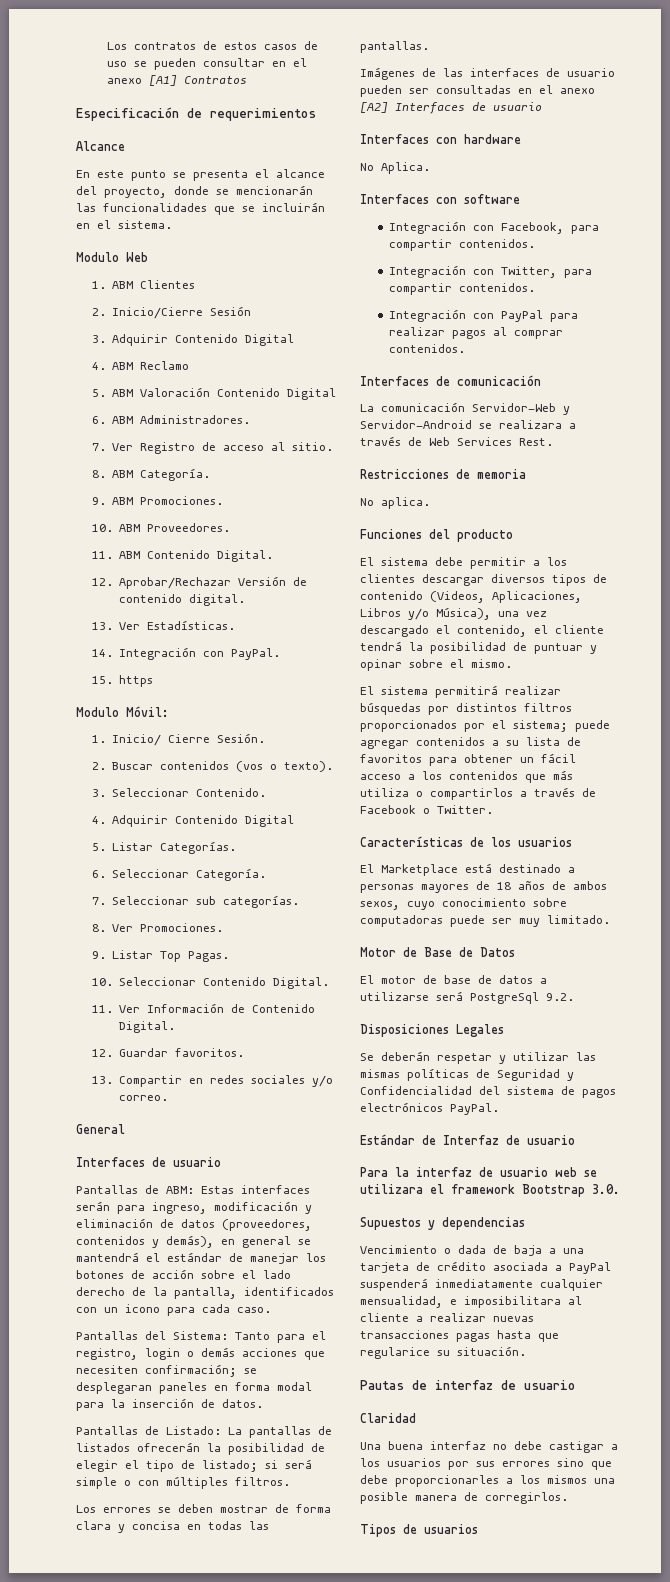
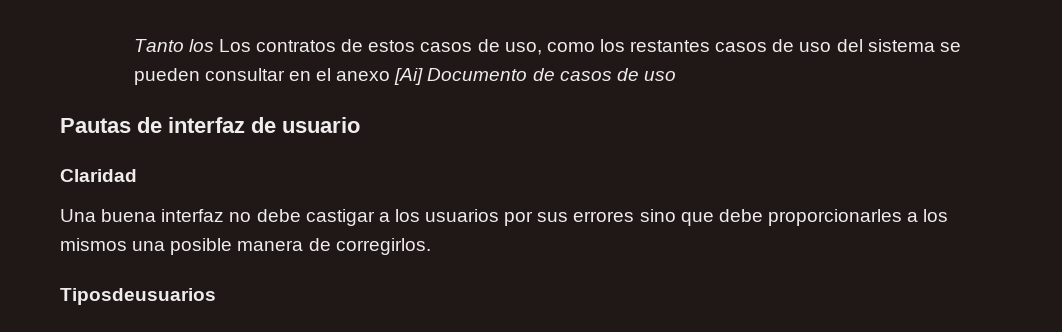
(107, 46) none -> [133,39,214,52] Tanto los
[107,61,128,67] uso -> [504,39,935,55] uso, como los restantes casos de uso del sistema
[149,75,248,86] [76,107,316,121] [76,141,125,151] [76,169,325,181] [76,185,313,198] [76,202,325,215] [76,220,172,229] [76,252,148,262] [91,280,195,289] [91,306,251,319] [91,334,294,346] [91,361,189,370] [91,387,336,400] [91,415,250,424] [91,442,333,454] [91,468,210,481] [91,496,223,505] [91,523,230,532] [91,550,273,562] [91,576,307,589] [118,594,245,606] [91,620,235,630] [91,647,280,660] [91,675,153,687] [76,706,169,717] [91,733,265,746] [91,761,333,772] [91,788,266,797] [91,815,294,827] [91,841,236,854] [91,868,266,881] [91,895,299,908] [91,923,223,932] [91,950,229,962] [91,977,329,989] [91,1003,315,1013] [118,1021,175,1033] [91,1048,244,1057] [91,1075,333,1087] [118,1095,168,1101] [76,1124,125,1134] [76,1157,221,1167] [76,1185,310,1194] [76,1201,312,1214] [76,1218,312,1231] [76,1235,311,1248] [76,1252,326,1264] [76,1269,291,1279] [76,1287,334,1299] [76,1304,271,1316] [76,1331,326,1343] [76,1347,325,1360] [76,1364,257,1377] [76,1382,312,1394] [76,1398,263,1411] [76,1426,332,1438] [76,1442,325,1455] [76,1459,312,1472] [76,1476,290,1489] [76,1504,331,1513] [76,1521,269,1533] [360,41,429,53] [360,67,615,80] [360,85,595,97] [360,102,542,114] [360,134,521,144] [360,162,430,174] [360,194,520,204] [389,221,600,234] [389,239,536,251] [389,265,593,278] [389,283,536,295] [389,309,579,322] [389,327,564,339] [389,344,466,353] [360,375,541,386] [360,402,570,415] [360,420,576,429] [360,436,553,446] [360,469,526,479] [360,497,430,509] [360,529,513,542] [360,557,567,569] [360,574,607,586] [360,591,582,603] [360,607,547,620] [360,625,604,637] [360,641,597,654] [360,659,512,671] [360,685,561,698] [360,702,572,715] [360,720,610,732] [360,737,581,749] [360,753,576,766] [360,770,573,783] [360,787,596,800] [360,805,493,814] [360,836,572,847] [360,863,575,876] [360,881,607,893] [360,898,567,910] [360,915,610,927] [360,947,515,957] [360,975,547,984] [360,991,574,1004] [360,1024,504,1037] [360,1051,596,1064] [360,1068,574,1081] [360,1086,616,1098] [360,1102,499,1115] [360,1134,575,1145] [360,1167,597,1177] [360,1184,620,1197] [360,1217,525,1230] [360,1245,584,1256] [360,1261,611,1274] [360,1278,603,1291] [360,1296,582,1308] [360,1313,534,1322] [360,1330,559,1342] [360,1346,526,1359] [A1] Contratos // Especificación de requerimientos // Alcance // En este punto se presenta el alcance del proyecto, donde se mencionarán las funcionalidades que se incluirán en el sistema. // Modulo Web // 1. ABM Clientes // 2. Inicio/Cierre Sesión // 3. Adquirir Contenido Digital // 4. ABM Reclamo // 5. ABM Valoración Contenido Digital // 6. ABM Administradores. // 7. Ver Registro de acceso al sitio. // 8. ABM Categoría. // 9. ABM Promociones. // 10. ABM Proveedores. // 11. ABM Contenido Digital. // 12. Aprobar/Rechazar Versión de contenido digital. // 13. Ver Estadísticas. // 14. Integración con PayPal. // 15. https // Modulo Móvil: // 1. Inicio/ Cierre Sesión. // 2. Buscar contenidos (vos o texto). // 3. Seleccionar Contenido. // 4. Adquirir Contenido Digital // 5. Listar Categorías. // 6. Seleccionar Categoría. // 7. Seleccionar sub categorías. // 8. Ver Promociones. // 9. Listar Top Pagas. // 10. Seleccionar Contenido Digital. // 11. Ver Información de Contenido Digital. // 12. Guardar favoritos. // 13. Compartir en redes sociales y/o correo. // General // Interfaces de usuario // Pantallas de ABM: Estas interfaces serán para ingreso, modificación y eliminación de datos (proveedores, contenidos y demás), en general se mantendrá el estándar de manejar los botones de acción sobre el lado derecho de la pantalla, identificados con un icono para cada caso. // Pantallas del Sistema: Tanto para el registro, login o demás acciones que necesiten confirmación; se desplegaran paneles en forma modal para la inserción de datos. // Pantallas de Listado: La pantallas de listados ofrecerán la posibilidad de elegir el tipo de listado; si será simple o con múltiples filtros. // Los errores se deben mostrar de forma clara y concisa en todas las pantallas. // Imágenes de las interfaces de usuario pueden ser consultadas en el anexo [A2] Interfaces de usuario // Interfaces con hardware // No Aplica. // Interfaces con software // Integración con Facebook, para compartir contenidos. // Integración con Twitter, para compartir contenidos. // Integración con PayPal para realizar pagos al comprar contenidos. // Interfaces de comunicación // La comunicación Servidor-Web y Servidor-Android se realizara a través de Web Services Rest. // Restricciones de memoria // No aplica. // Funciones del producto // El sistema debe permitir a los clientes descargar diversos tipos de contenido (Videos, Aplicaciones, Libros y/o Música), una vez descargado el contenido, el cliente tendrá la posibilidad de puntuar y opinar sobre el mismo. // El sistema permitirá realizar búsquedas por distintos filtros proporcionados por el sistema; puede agregar contenidos a su lista de favoritos para obtener un fácil acceso a los contenidos que más utiliza o compartirlos a través de Facebook o Twitter. // Características de los usuarios // El Marketplace está destinado a personas mayores de 18 años de ambos sexos, cuyo conocimiento sobre computadoras puede ser muy limitado. // Motor de Base de Datos // El motor de base de datos a utilizarse será PostgreSql 9.2. // Disposiciones Legales // Se deberán respetar y utilizar las mismas políticas de Seguridad y Confidencialidad del sistema de pagos electrónicos PayPal. // Estándar de Interfaz de usuario // Para la interfaz de usuario web se utilizara el framework Bootstrap 3.0. // Supuestos y dependencias // Vencimiento o dada de baja a una tarjeta de crédito asociada a PayPal suspenderá inmediatamente cualquier mensualidad, e imposibilitara al cliente a realizar nuevas transacciones pagas hasta que regularice su situación. -> [394,68,676,85] [Ai] Documento de casos de uso
[360,1524,478,1537] Tipos de usuarios -> [60,288,216,305] Tiposdeusuarios

